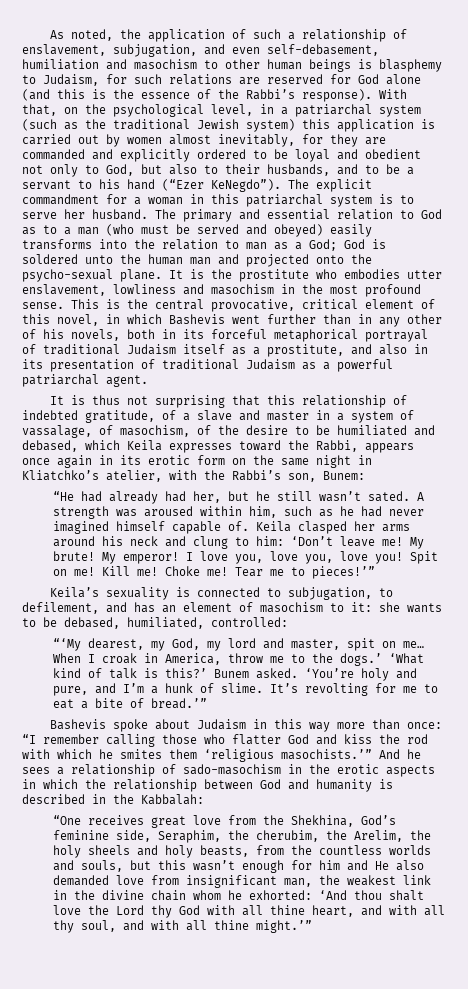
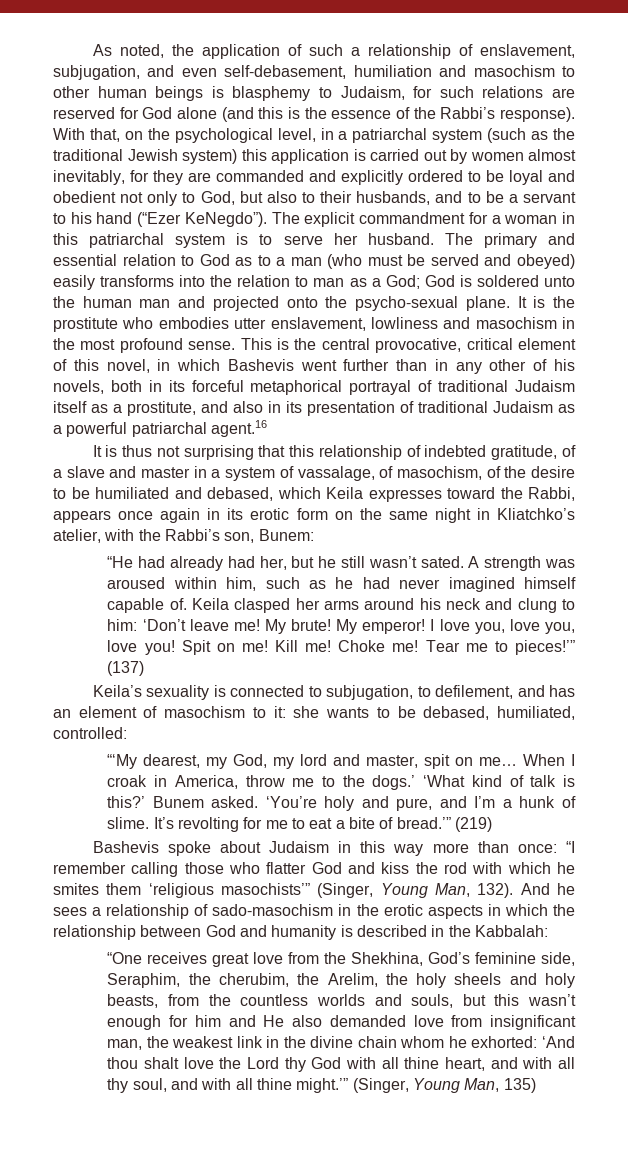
[106,375,148,387] agent. -> [210,420,267,437] agent.16
(375, 572) none -> [107,661,145,676] (137)
(207, 703) none -> [454,817,492,832] (219)
[281,749,372,760] masochists.’” -> [221,883,514,898] masochists’” (Singer, Young Man, 132).
(312, 926) none -> [352,1078,536,1093] (Singer, Young Man, 135)

